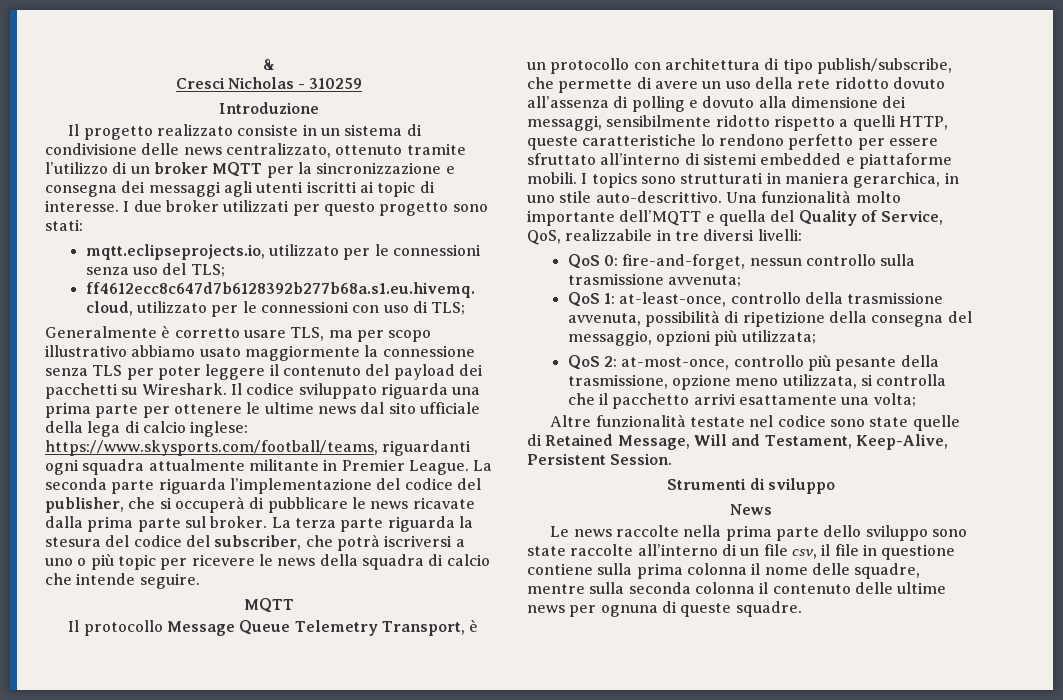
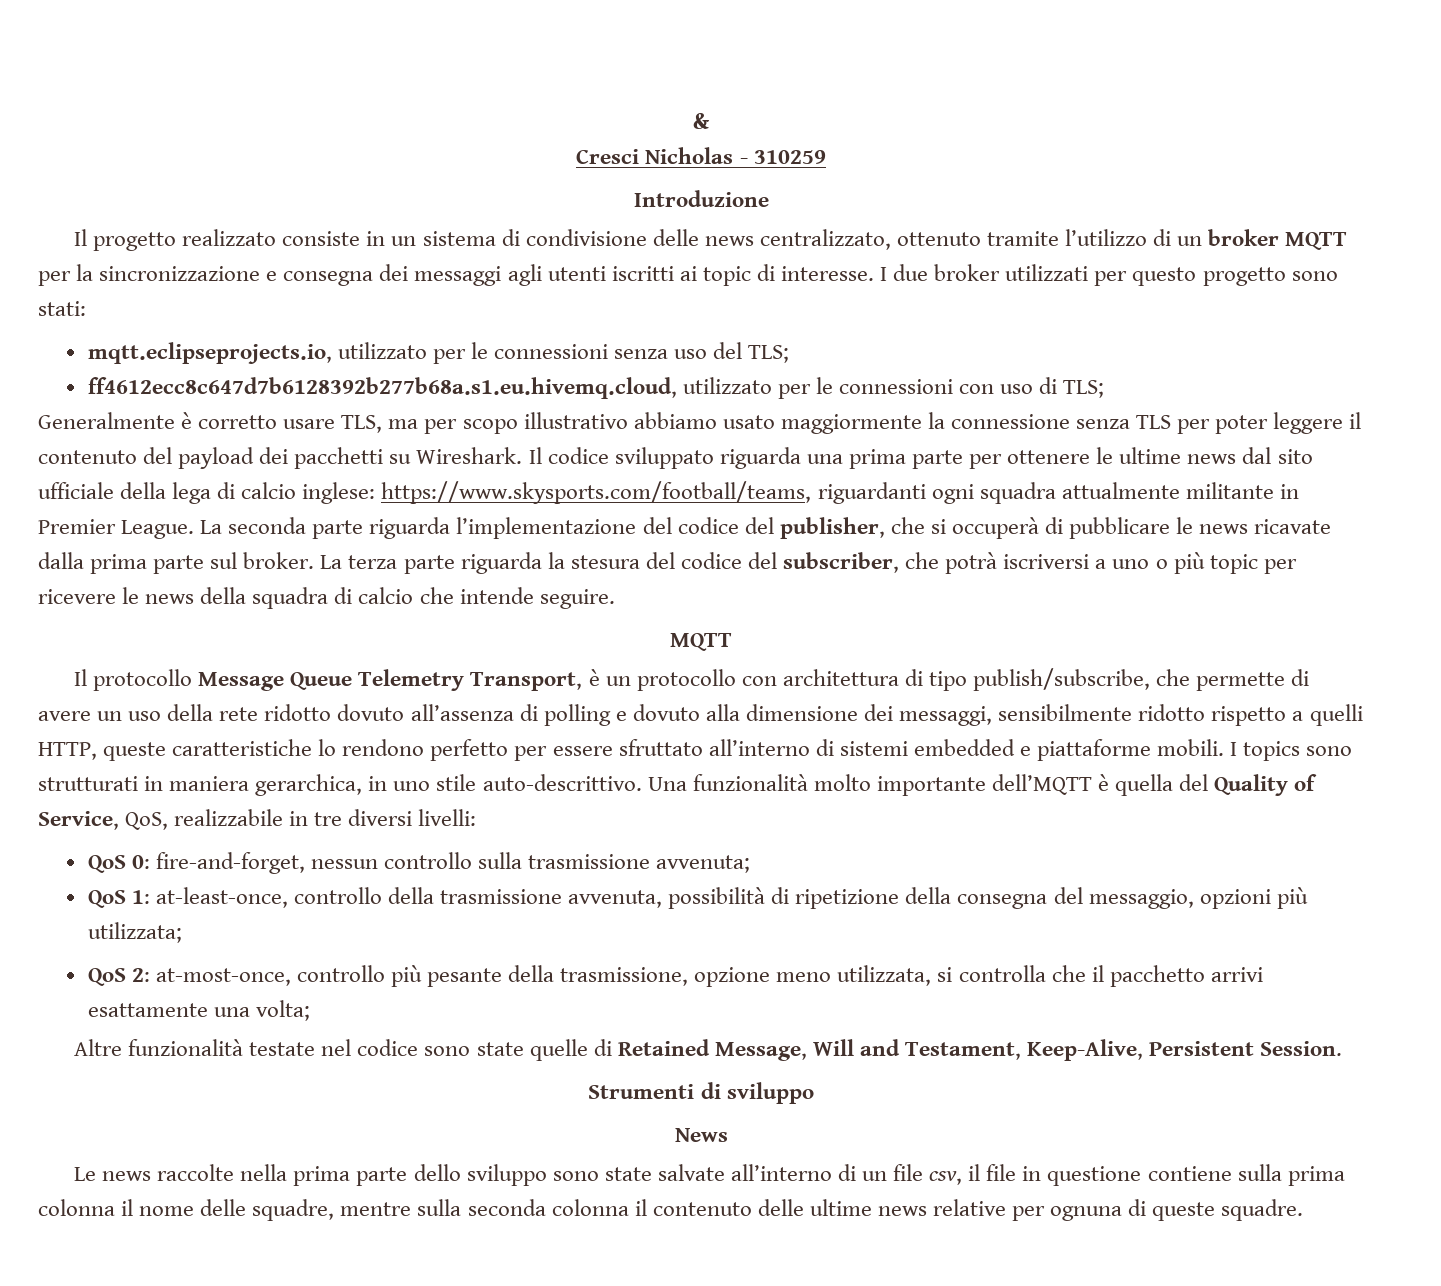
[705,214,715,222] e -> [1097,774,1109,791] è
[570,544,634,556] raccolte -> [657,1164,725,1181] salvate
(565, 609) none -> [933,1199,1007,1216] relative

